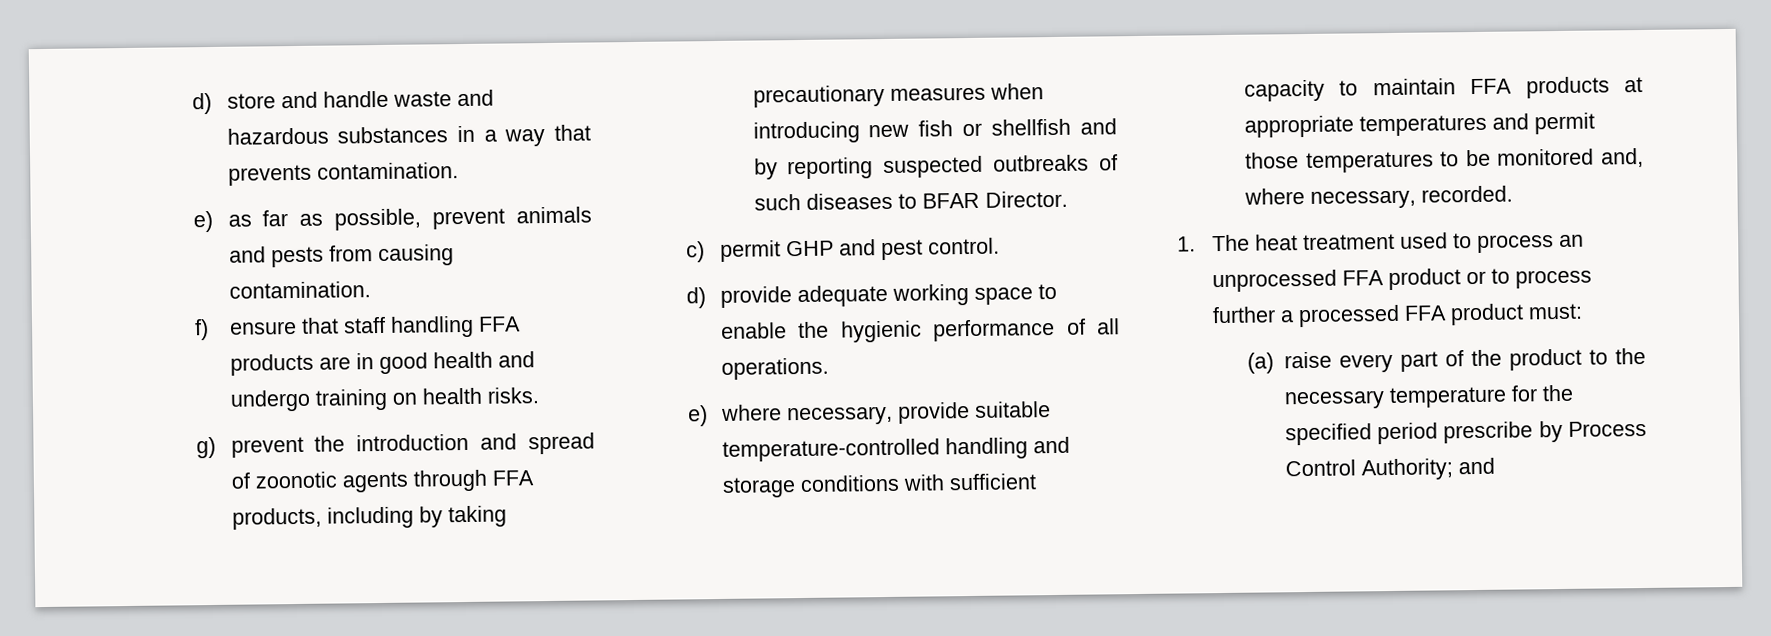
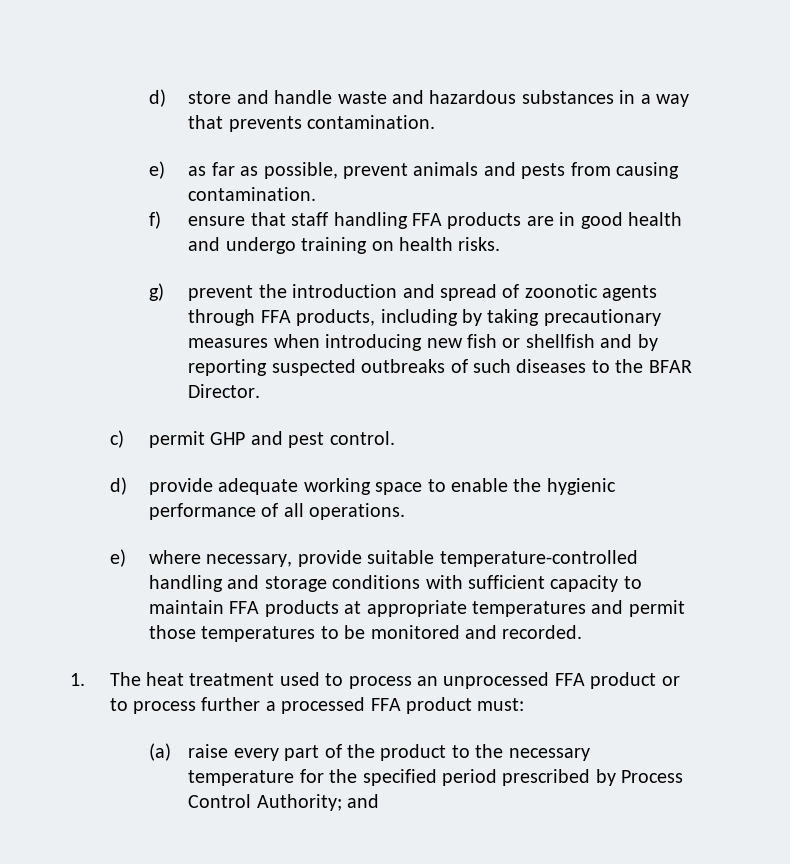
(917, 201) none -> [615,359,644,373] the
[1601,147,1644,168] [1244,188,1417,209] and, where necessary, -> [464,625,497,639] and
[1443,421,1534,444] prescribe -> [502,769,591,786] prescribed

